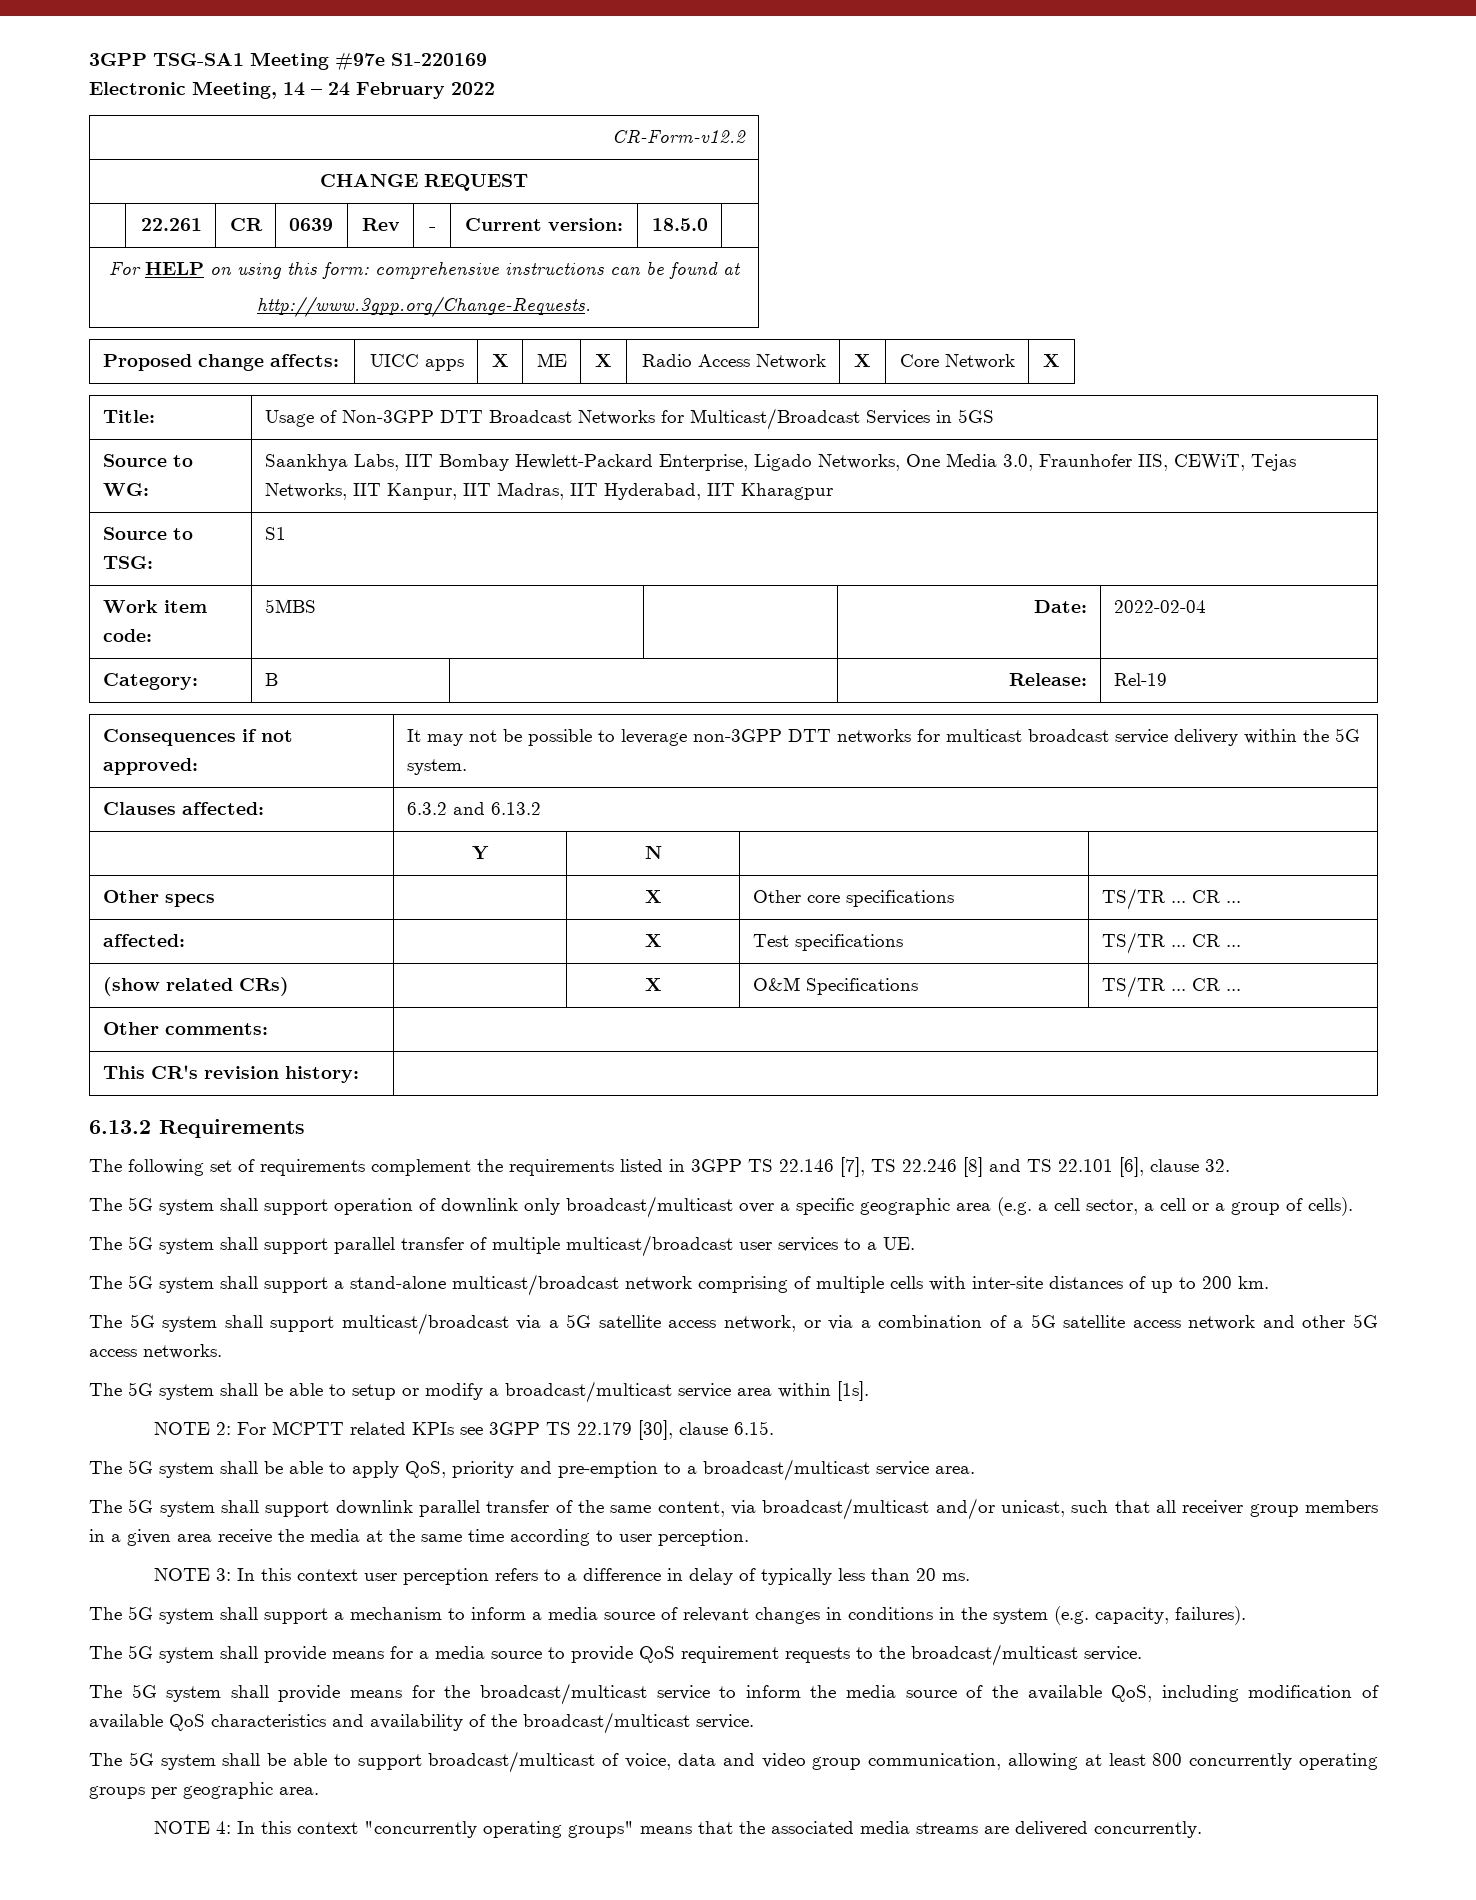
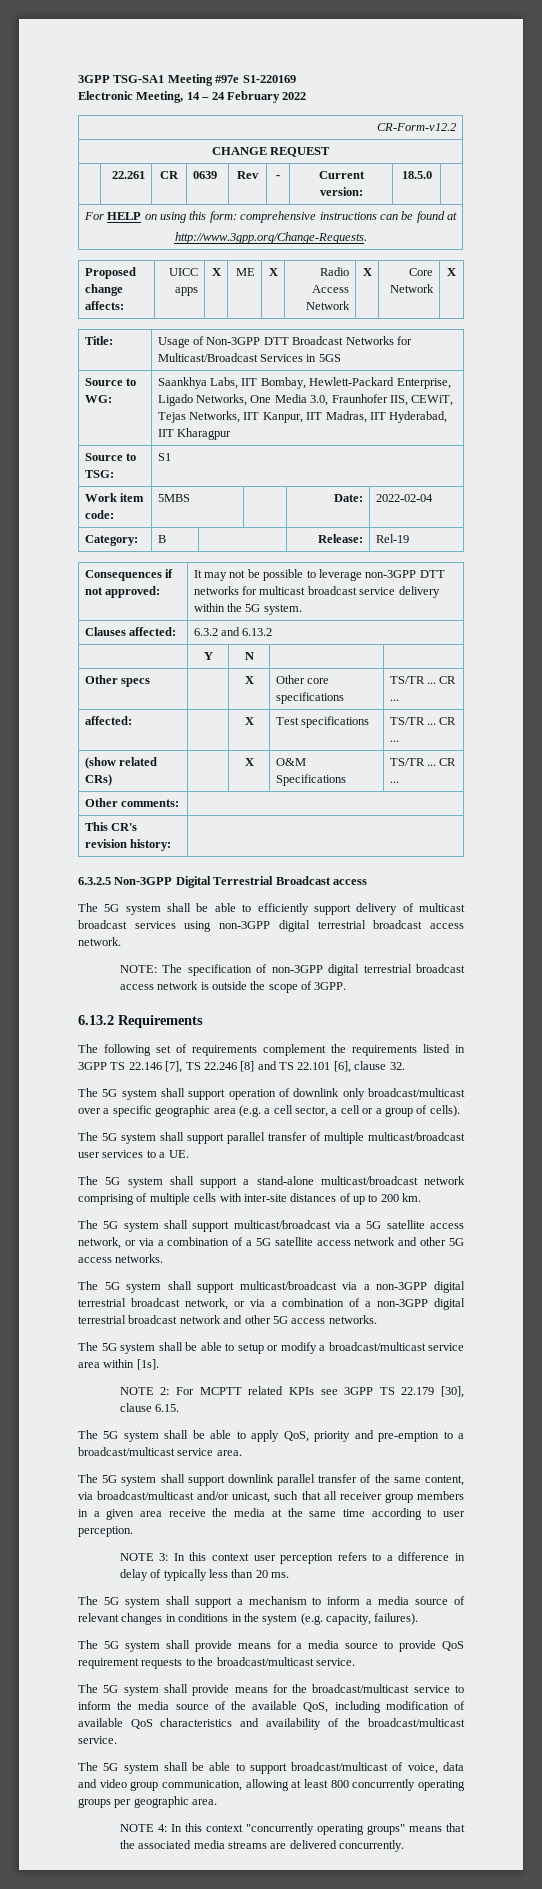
[438,454,509,471] Bombay -> [260,377,306,389] Bombay,
(359, 1074) none -> [78,876,367,888] [78,903,466,915] [78,920,465,932] [78,937,121,946] [119,964,465,976] [119,981,347,993] // 6.3.2.5 Non-3GPP Digital Terrestrial Broadcast access // The 5G system shall be able to efficiently support delivery of multicast broadcast services using non-3GPP digital terrestrial broadcast access network. // NOTE: The specification of non-3GPP digital terrestrial broadcast access network is outside the scope of 3GPP.
(222, 1351) none -> [78,1281,465,1293] [78,1298,465,1310] [78,1315,377,1324] // The 5G system shall support multicast/broadcast via a non-3GPP digital terrestrial broadcast network, or via a combination of a non-3GPP digital terrestrial broadcast network and other 5G access networks.

